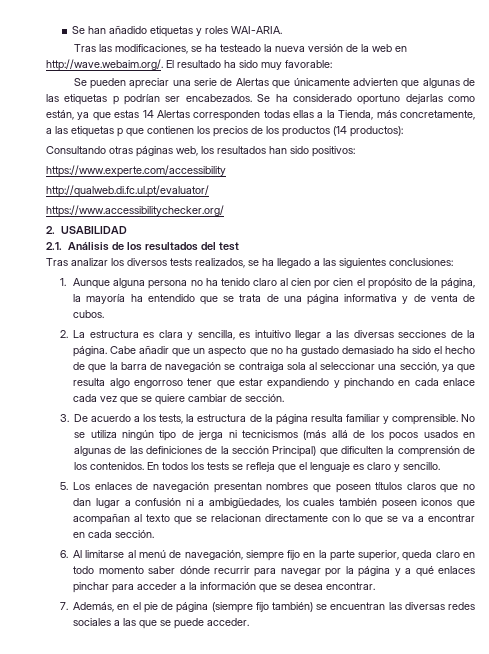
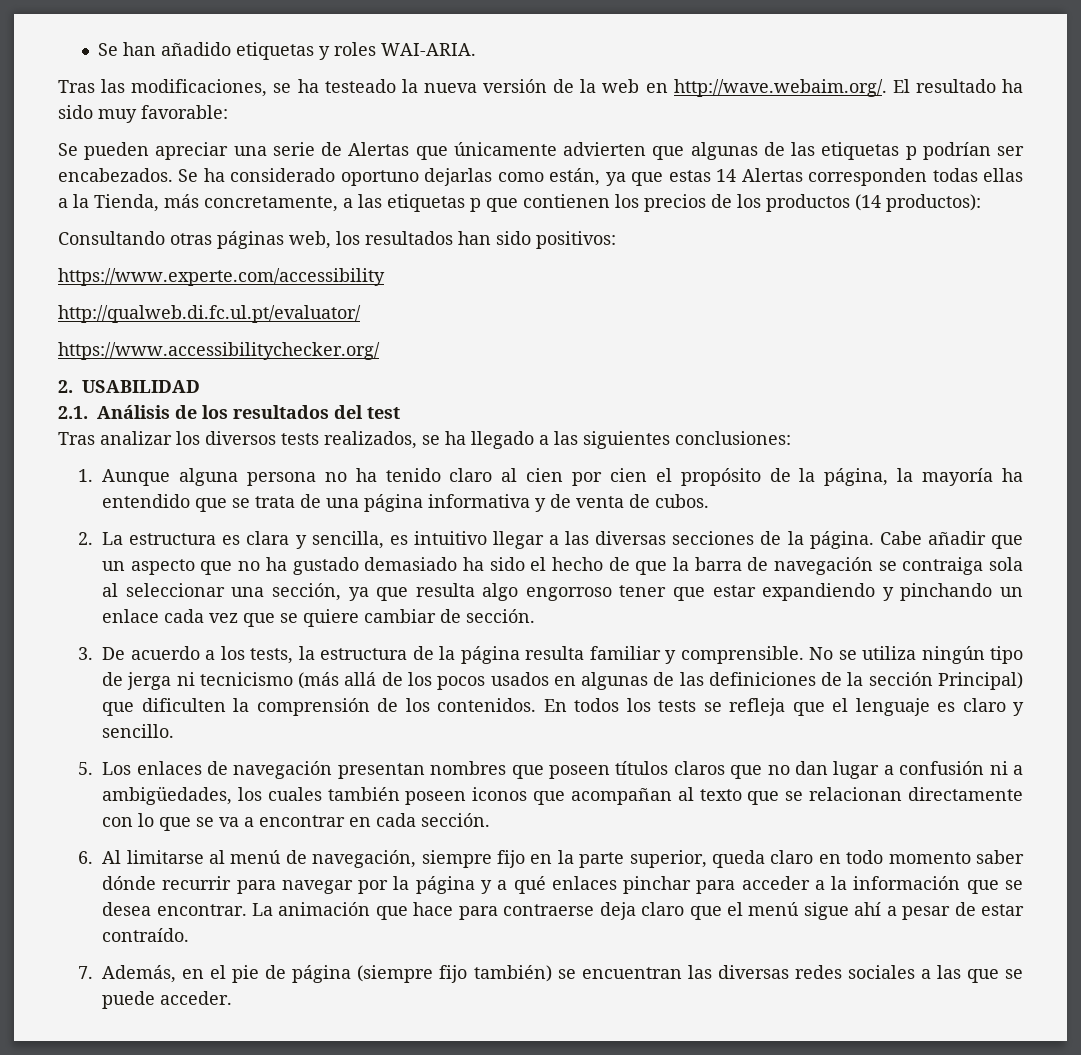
[398,378,439,386] en cada -> [1000,587,1024,597] un
[242,430,299,438] tecnicismos -> [199,672,293,686] tecnicismo
(376, 586) none -> [252,902,1024,920] [102,928,190,942] La animación que hace para contraerse deja claro que el menú sigue ahí a pesar de estar contraído.

